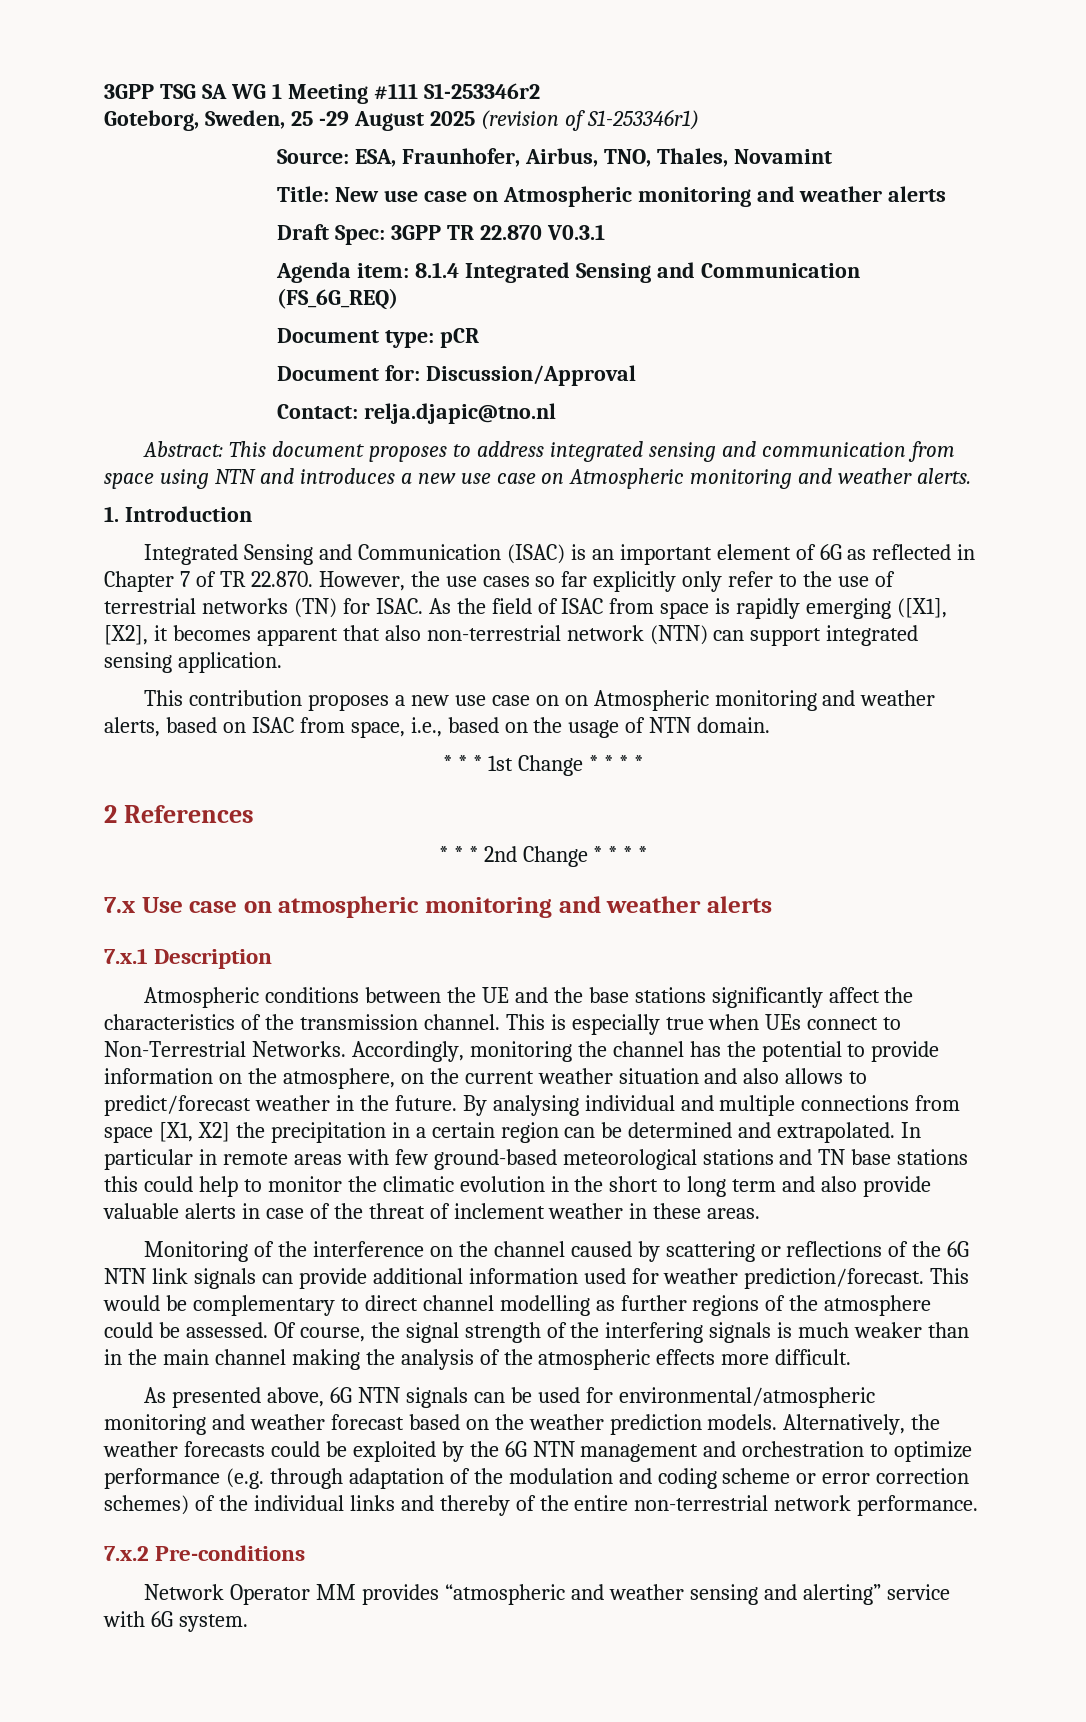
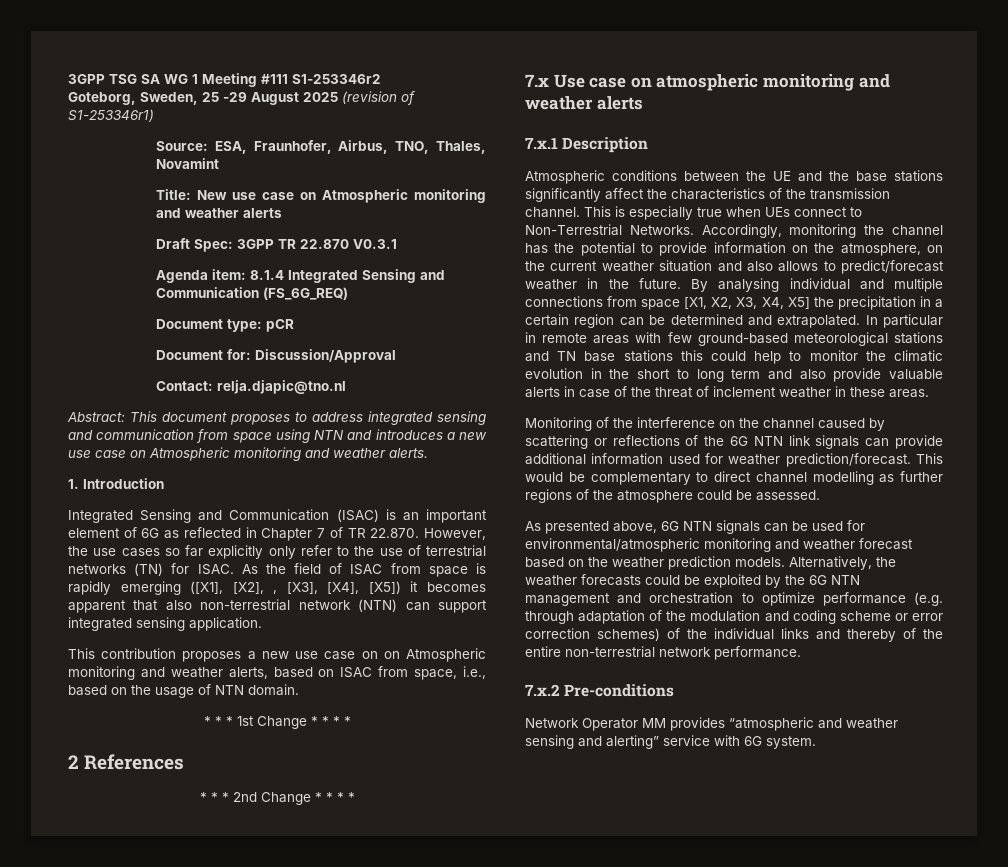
(148, 635) none -> [273,581,401,594] , [X3], [X4], [X5])
[197,1122,230,1142] X2] -> [711,297,810,309] X2, X3, X4, X5]
[273,1322,970,1343] [104,1349,852,1370] Of course, the signal strength of the interfering signals is much weaker than in the main channel making the analysis of the atmospheric effects more difficult. -> (820, 495) none

